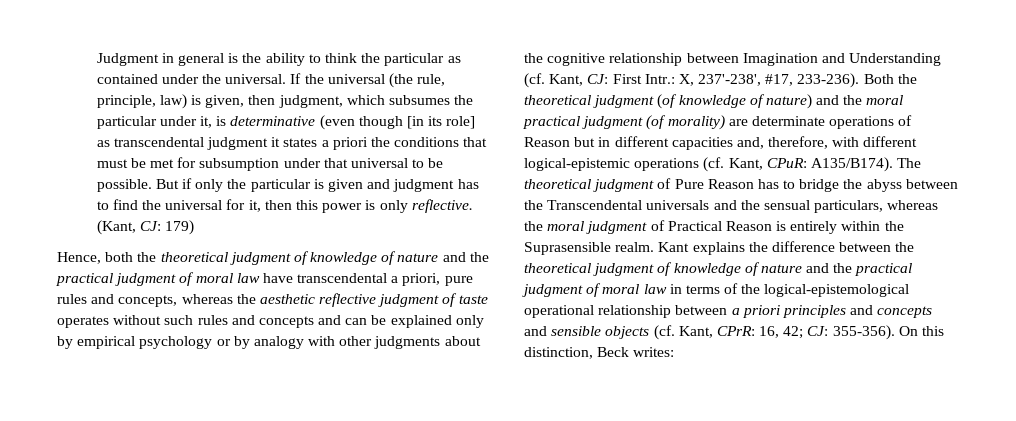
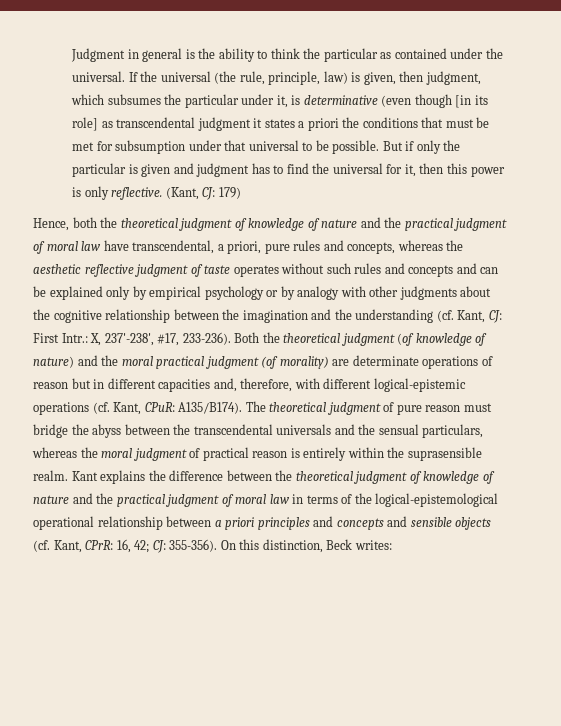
[297,273,388,283] transcendental -> [132,240,215,254] transcendental,
[742,53,942,66] Imagination and Understanding -> [222,309,434,323] the imagination and the understanding
[524,137,570,147] Reason -> [33,382,68,389] reason
[674,179,796,189] Pure Reason has to -> [396,403,492,415] pure reason must
[547,200,643,210] Transcendental -> [193,424,273,435] transcendental
[667,221,772,231] Practical Reason -> [202,447,288,461] practical reason
[524,242,611,255] Suprasensible -> [407,447,482,461] suprasensible

